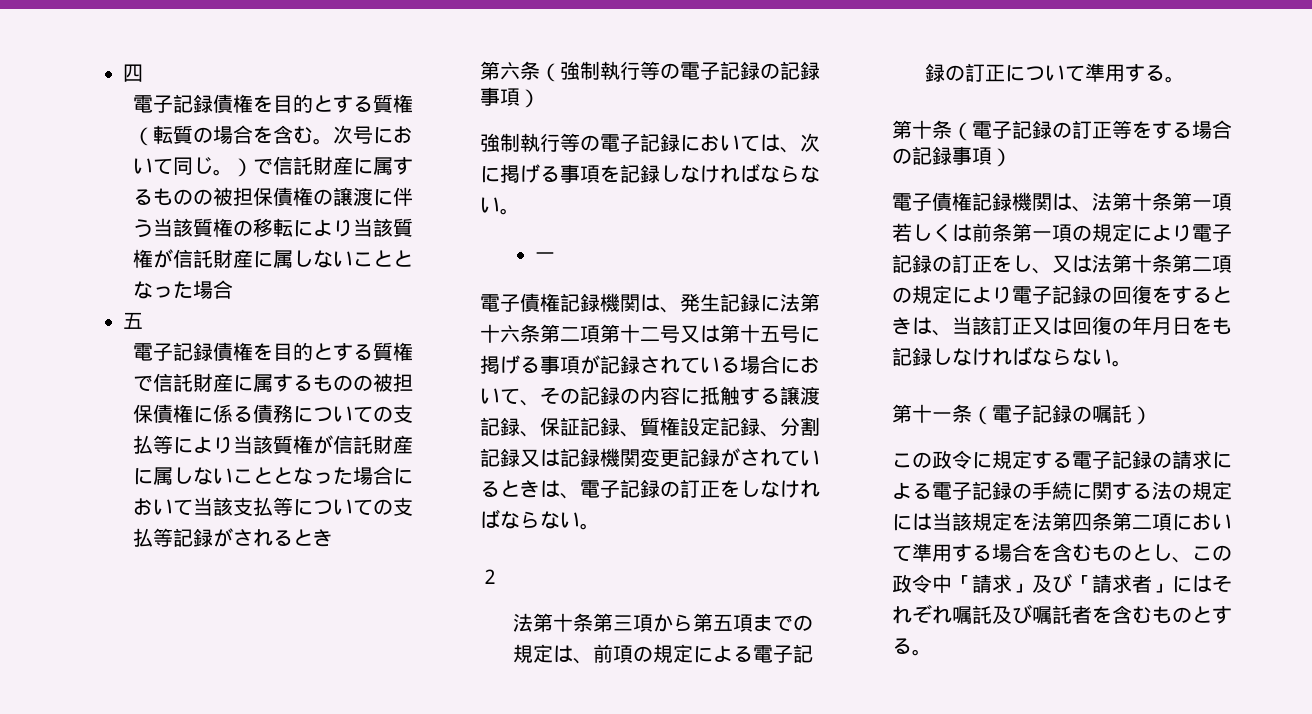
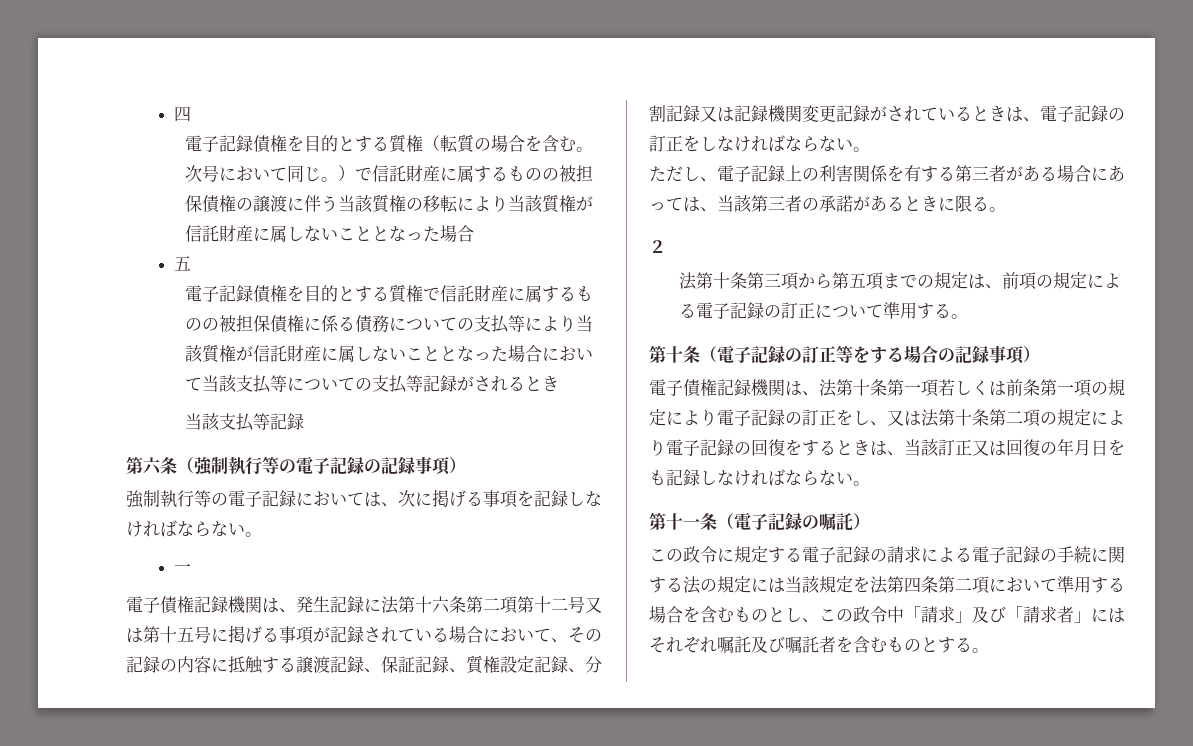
(334, 538) none -> [185,413,305,431] // 当該支払等記録
(600, 526) none -> [649,165,1125,182] [649,195,1006,213] // ただし、電子記録上の利害関係を有する第三者がある場合にあっては、当該第三者の承諾があるときに限る。

